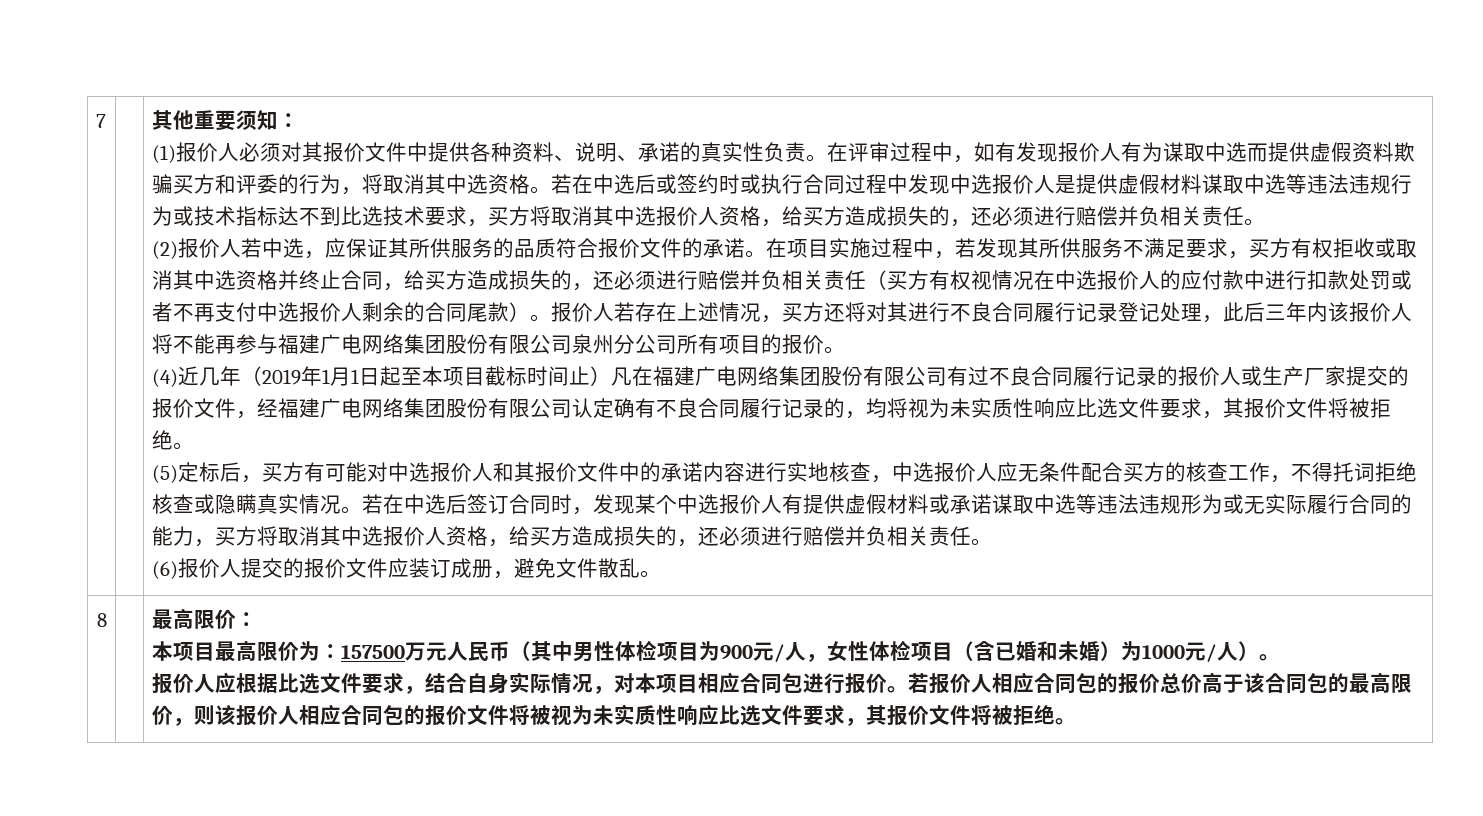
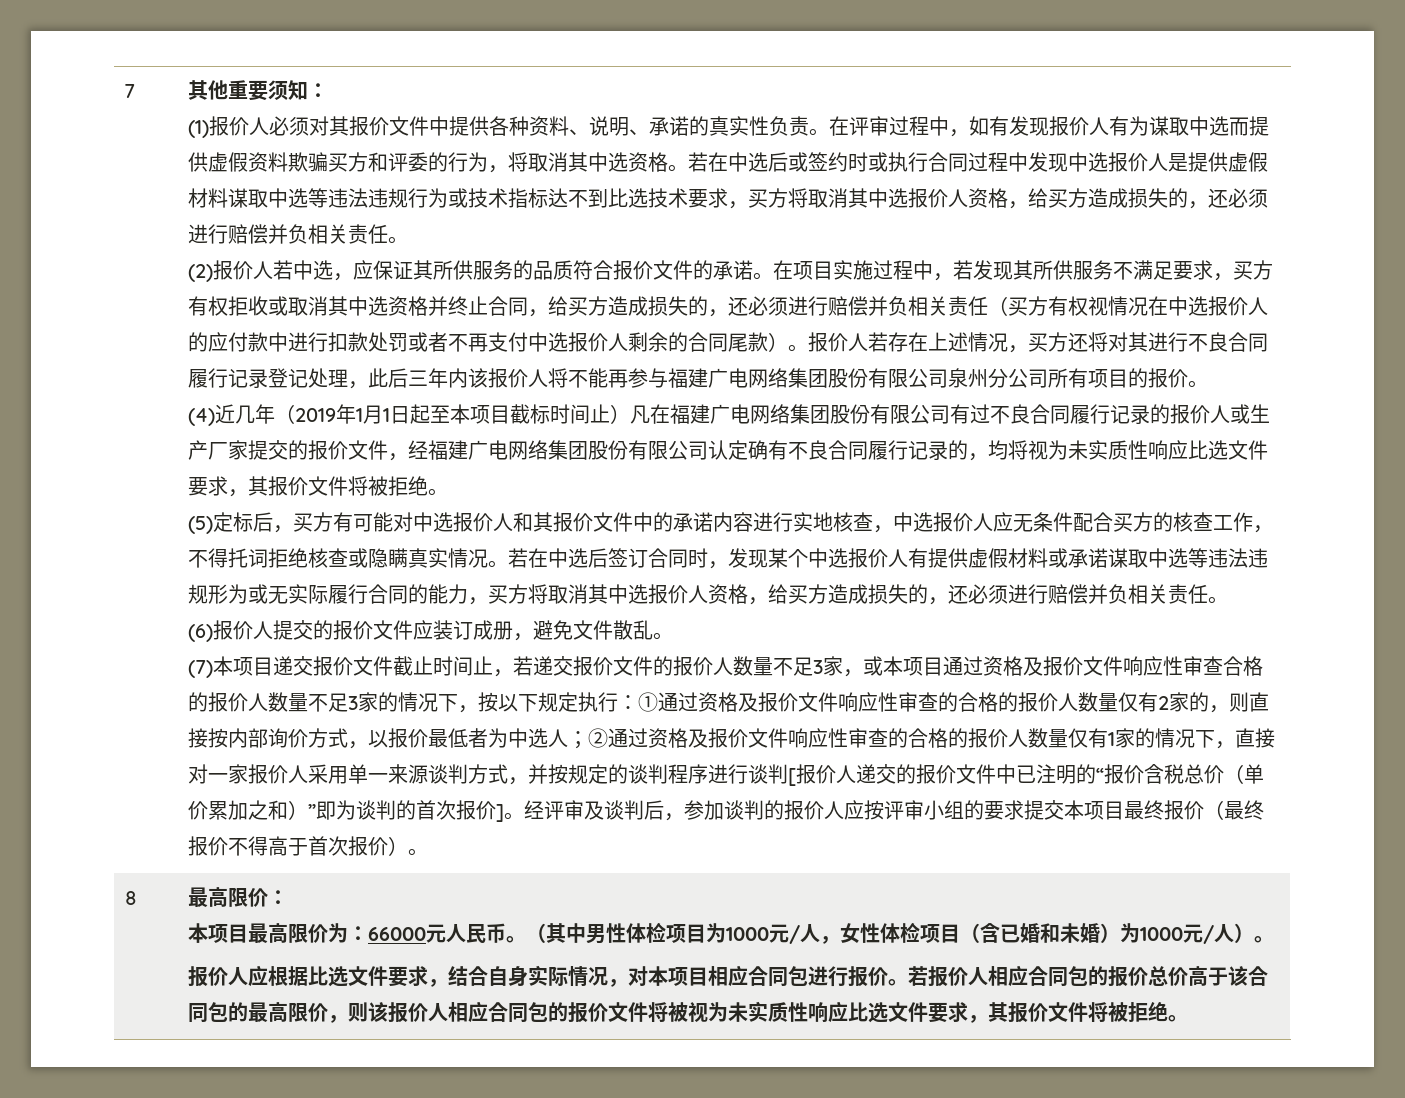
(661, 574) none -> [188,656,1264,678] [188,692,1270,713] [188,728,1276,749] [188,764,1265,786] [188,800,1265,822] [188,836,429,856] // (7)本项目递交报价文件截止时间止，若递交报价文件的报价人数量不足3家，或本项目通过资格及报价文件响应性审查合格的报价人数量不足3家的情况下，按以下规定执行：①通过资格及报价文件响应性审查的合格的报价人数量仅有2家的，则直接按内部询价方式，以报价最低者为中选人；②通过资格及报价文件响应性审查的合格的报价人数量仅有1家的情况下，直接对一家报价人采用单一来源谈判方式，并按规定的谈判程序进行谈判[报价人递交的报价文件中已注明的“报价含税总价（单价累加之和）”即为谈判的首次报价]。经评审及谈判后，参加谈判的报价人应按评审小组的要求提交本项目最终报价（最终报价不得高于首次报价）。
[340,642,426,661] 157500万 -> [368,927,427,941] 66000
(510, 651) none -> [506,936,527,943] 。
[719,645,753,660] 900 -> [726,927,770,941] 1000

